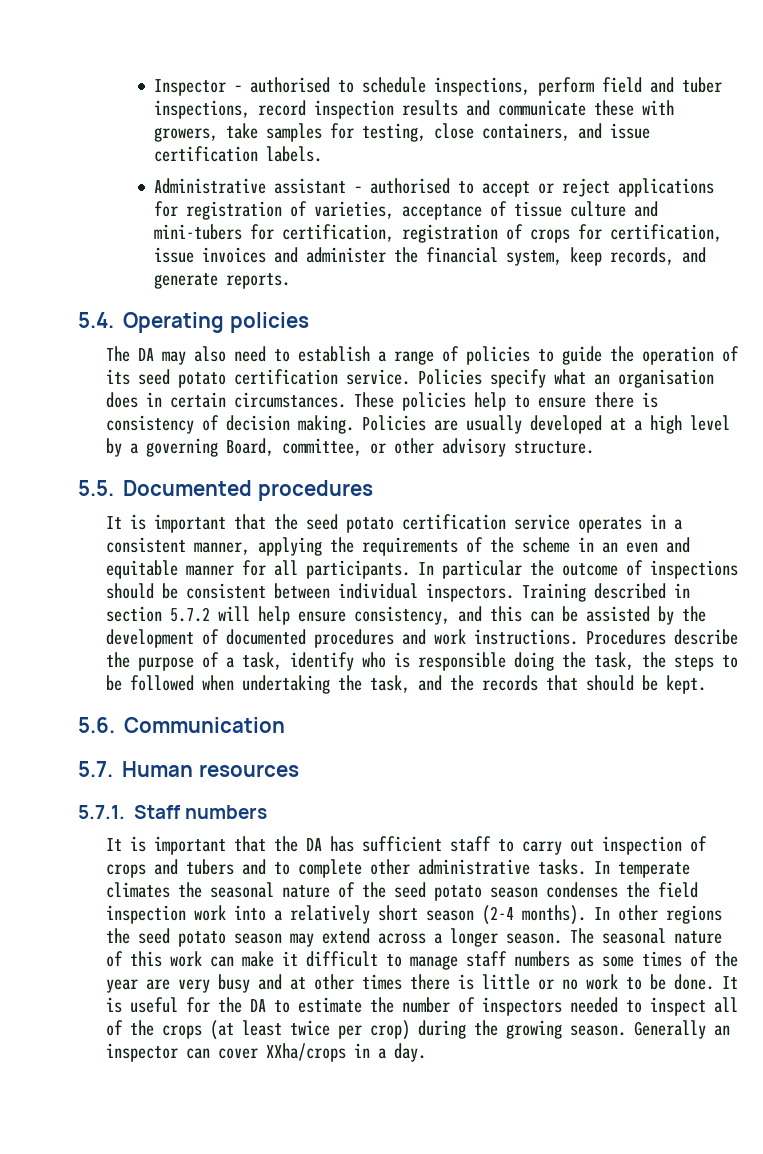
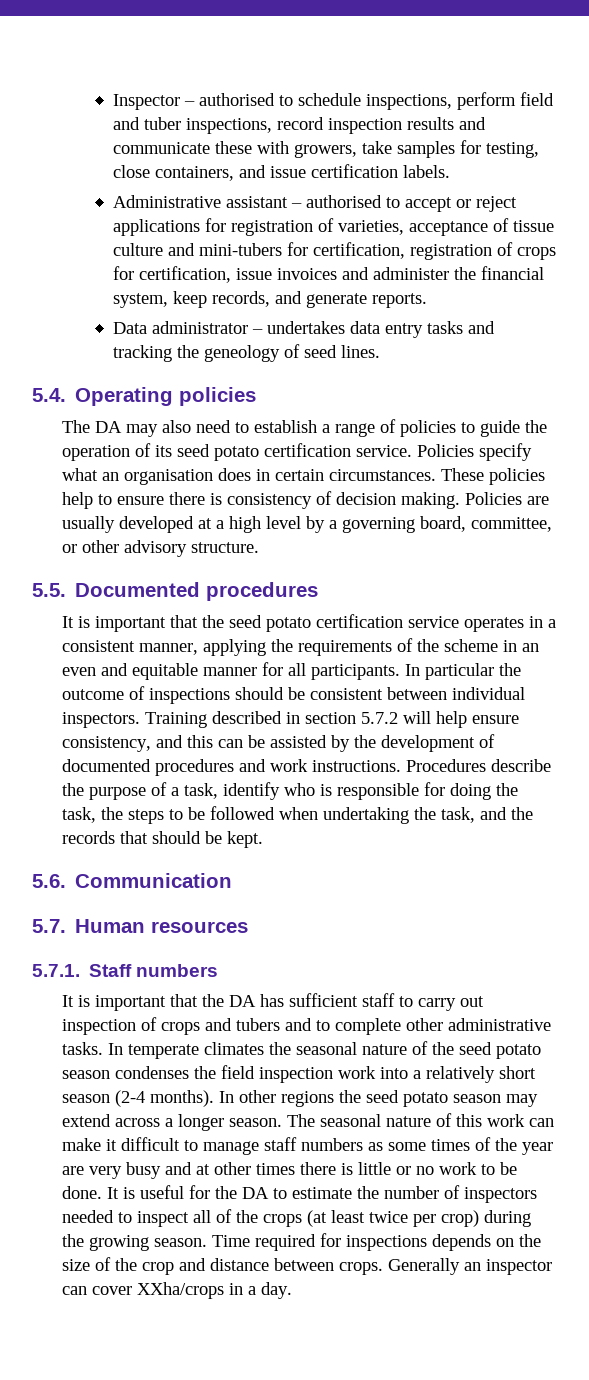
(291, 281) none -> [112,321,495,338] [112,344,380,362] // Data administrator – undertakes data entry tasks and tracking the geneology of seed lines.
[226,438,275,456] Board, -> [420,516,467,532] board,
(507, 661) none -> [424,782,446,796] for
(627, 1030) none -> [212,1233,542,1251] [62,1257,384,1275] Time required for inspections depends on the size of the crop and distance between crops.

